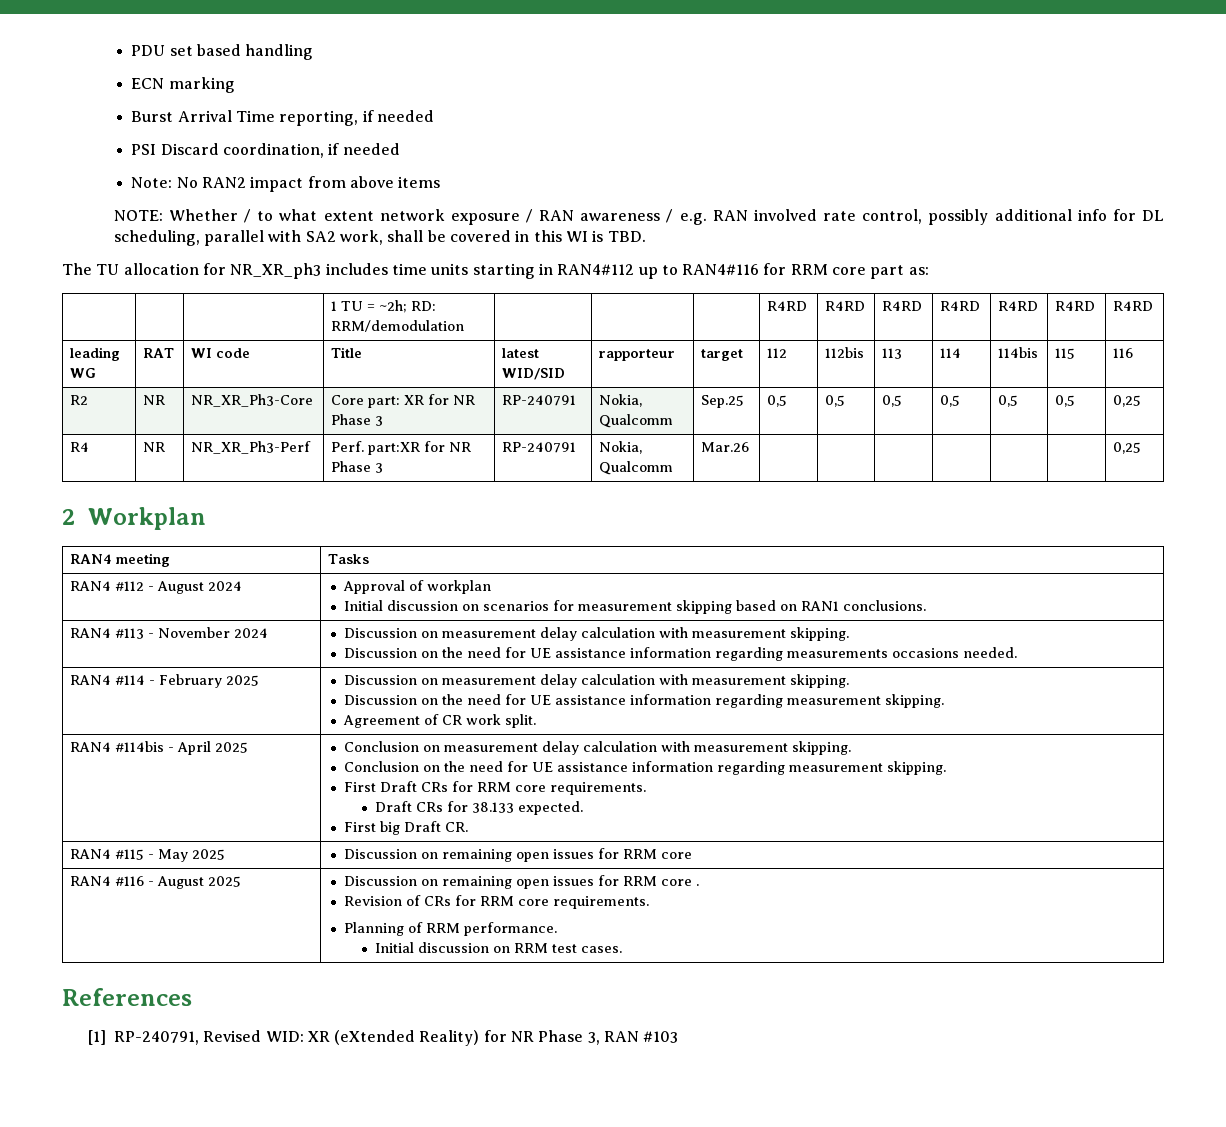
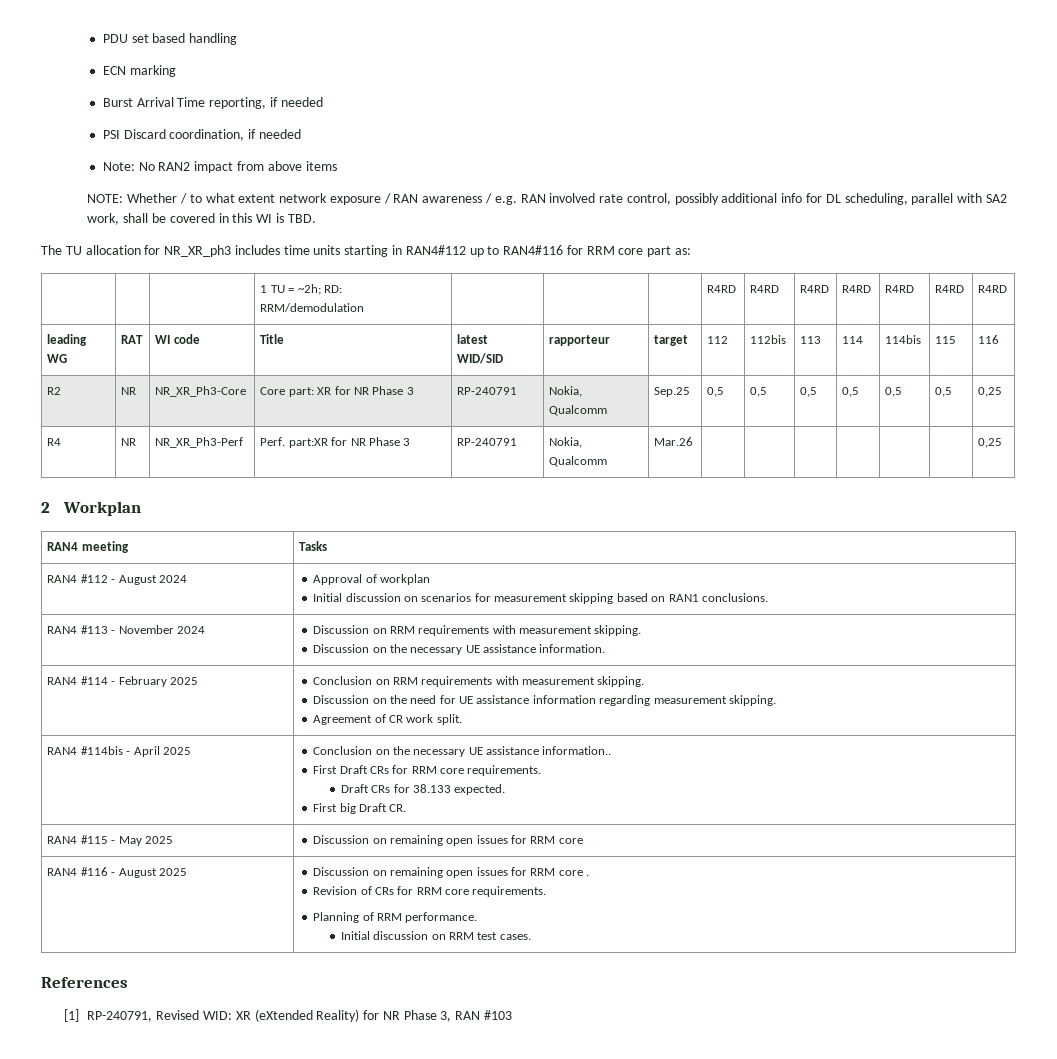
[442,627,850,641] [344,647,1018,661] measurement delay calculation with measurement skipping. // Discussion on the need for UE assistance information regarding measurements occasions needed. -> [389,625,642,636] [313,644,606,655] RRM requirements with measurement skipping. // Discussion on the necessary UE assistance information.
[344,674,656,688] Discussion on measurement delay calculation -> [313,676,493,687] Conclusion on RRM requirements
[444,741,852,755] [344,761,947,775] measurement delay calculation with measurement skipping. // Conclusion on the need for UE assistance information regarding measurement skipping. -> [392,746,612,757] the necessary UE assistance information..

